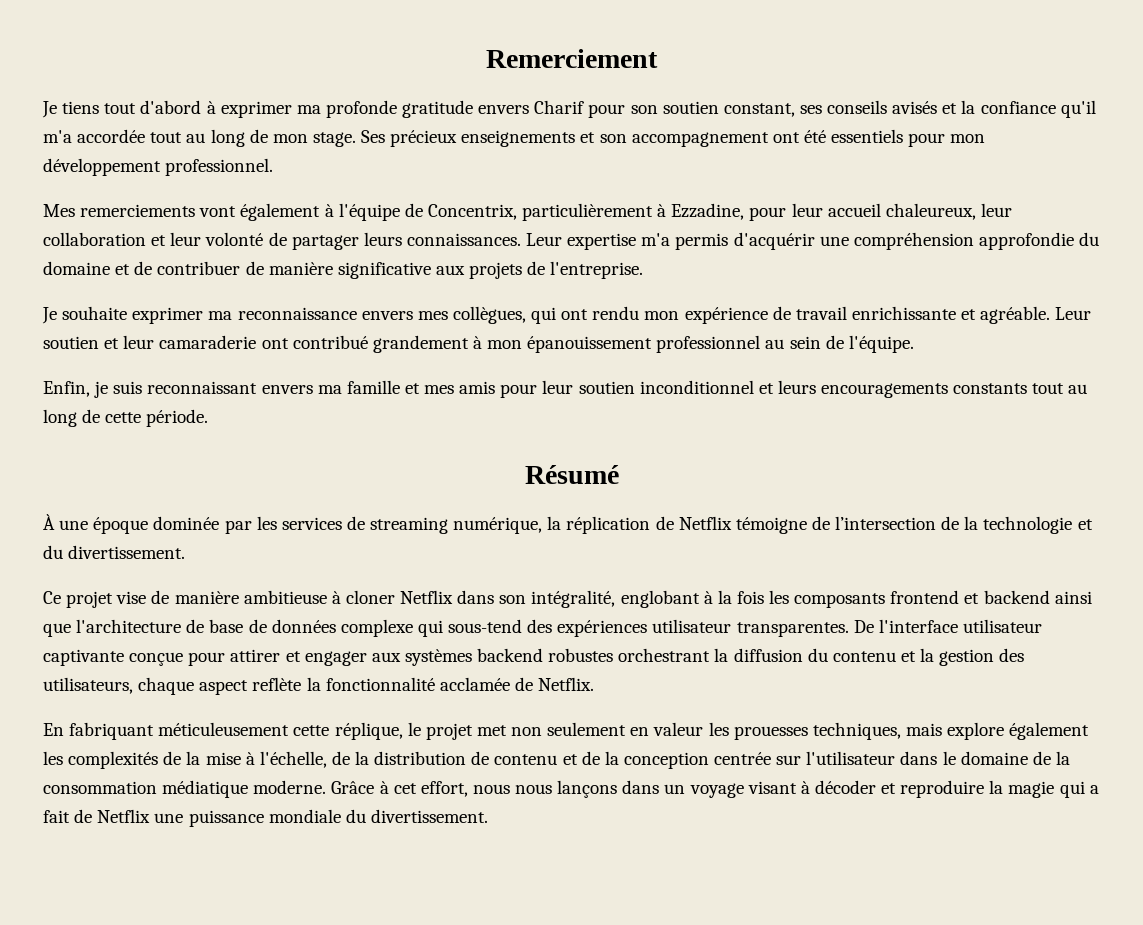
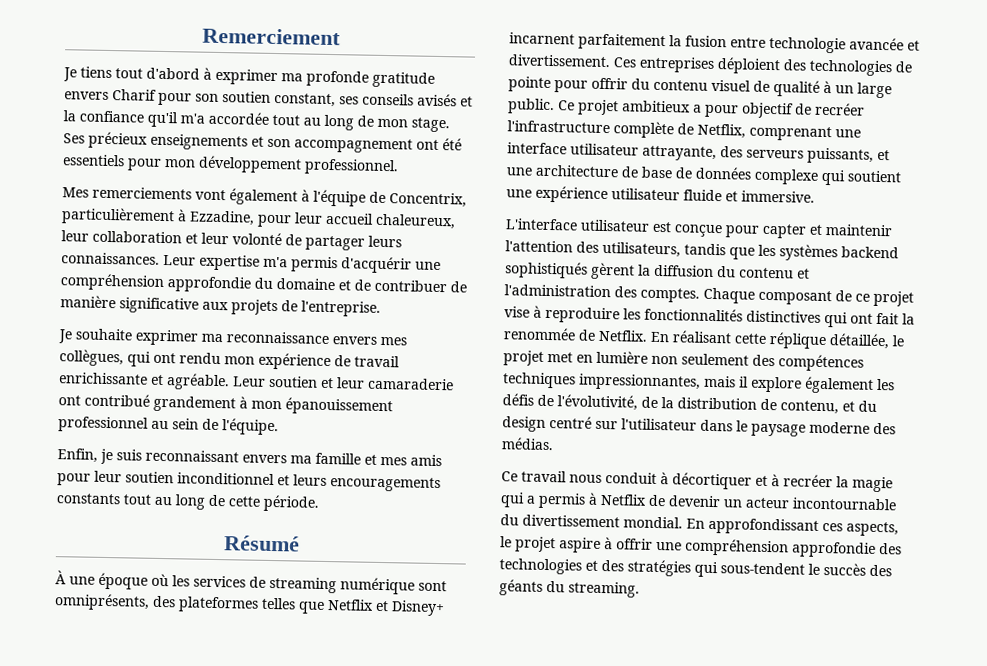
[153,516,252,534] dominée par -> [151,573,169,587] où
[453,516,1093,534] [43,545,186,559] [43,590,1092,608] [43,619,182,637] numérique, la réplication de Netflix témoigne de l’intersection de la technologie et du divertissement. // Ce projet vise de manière ambitieuse à cloner Netflix dans son intégralité, englobant à la fois les composants frontend et backend ainsi que l'architecture -> [340,577,447,595] [54,593,445,617] [509,32,920,54] [508,54,912,77] [508,76,892,99] [507,98,865,119] [507,120,861,142] [507,142,890,164] [506,164,619,178] numérique sont omniprésents, des plateformes telles que Netflix et Disney+ incarnent parfaitement la fusion entre technologie avancée et divertissement. Ces entreprises déploient des technologies de pointe pour offrir du contenu visuel de qualité à un large public. Ce projet ambitieux a pour objectif de recréer l'infrastructure complète de Netflix, comprenant une interface utilisateur attrayante, des serveurs puissants, et une architecture
[448,619,1042,637] [43,648,711,666] sous-tend des expériences utilisateur transparentes. De l'interface utilisateur captivante conçue pour attirer et engager aux systèmes backend robustes orchestrant -> [847,170,902,183] [506,185,815,204] [505,218,893,239] [505,240,899,262] [505,261,635,280] soutient une expérience utilisateur fluide et immersive. // L'interface utilisateur est conçue pour capter et maintenir l'attention des utilisateurs, tandis que les systèmes backend sophistiqués gèrent
[920,648,1025,666] [43,677,595,695] [43,722,1090,740] [43,751,1070,769] [43,780,1099,798] [43,809,488,827] la gestion des utilisateurs, chaque aspect reflète la fonctionnalité acclamée de Netflix. // En fabriquant méticuleusement cette réplique, le projet met non seulement en valeur les prouesses techniques, mais explore également les complexités de la mise à l'échelle, de la distribution de contenu et de la conception centrée sur l'utilisateur dans le domaine de la consommation médiatique moderne. Grâce à cet effort, nous nous lançons dans un voyage visant à décoder et reproduire la magie qui a fait de Netflix une puissance mondiale du divertissement. -> [504,284,914,307] [504,305,915,328] [503,327,905,350] [503,350,864,372] [503,372,895,394] [502,393,877,415] [502,416,896,437] [501,437,554,451] [501,470,893,493] [500,492,897,511] [500,514,899,537] [500,536,902,558] [499,558,892,578] [499,579,640,598] l'administration des comptes. Chaque composant de ce projet vise à reproduire les fonctionnalités distinctives qui ont fait la renommée de Netflix. En réalisant cette réplique détaillée, le projet met en lumière non seulement des compétences techniques impressionnantes, mais il explore également les défis de l'évolutivité, de la distribution de contenu, et du design centré sur l'utilisateur dans le paysage moderne des médias. // Ce travail nous conduit à décortiquer et à recréer la magie qui a permis à Netflix de devenir un acteur incontournable du divertissement mondial. En approfondissant ces aspects, le projet aspire à offrir une compréhension approfondie des technologies et des stratégies qui sous-tendent le succès des géants du streaming.

